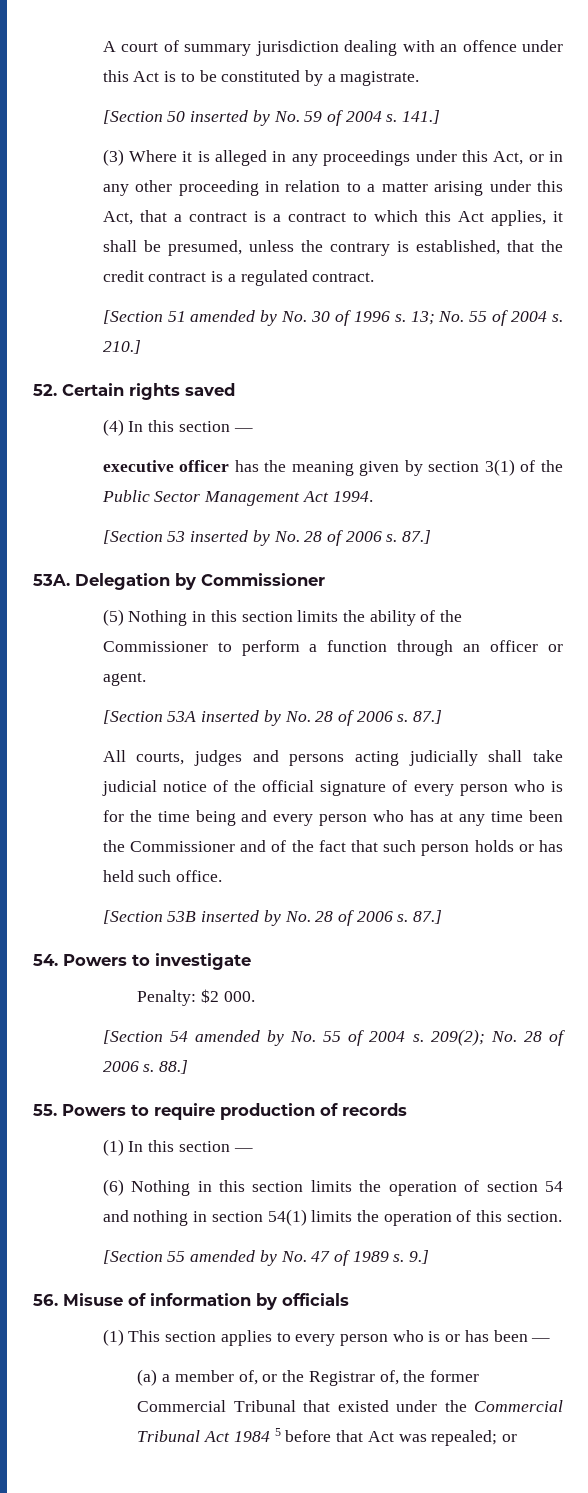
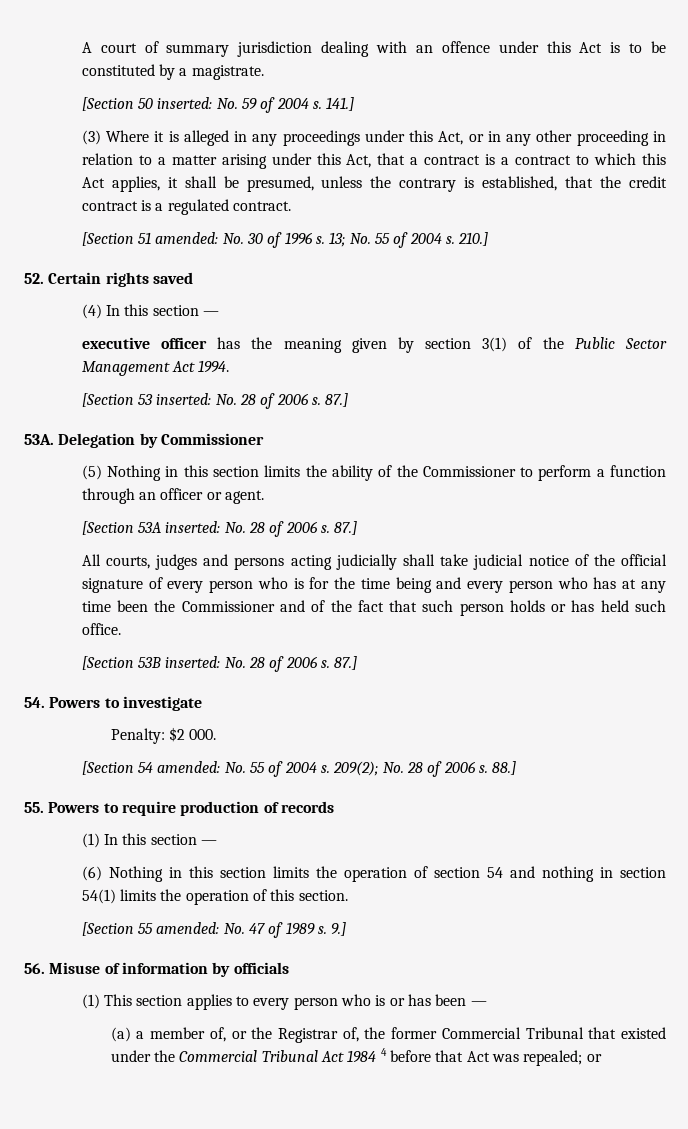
[190,110,270,126] inserted by -> [157,97,213,109] inserted:
[190,310,278,326] amended by -> [155,232,219,244] amended:
[190,530,270,546] inserted by -> [156,393,212,405] inserted:
[201,710,281,726] inserted by -> [165,521,221,533] inserted:
[201,910,281,926] inserted by -> [165,656,221,668] inserted:
[194,1030,284,1046] amended by -> [157,761,221,773] amended:
[190,1250,277,1266] amended by -> [156,922,220,934] amended:
[274,1428,281,1436] 5 -> [380,1048,387,1056] 4

